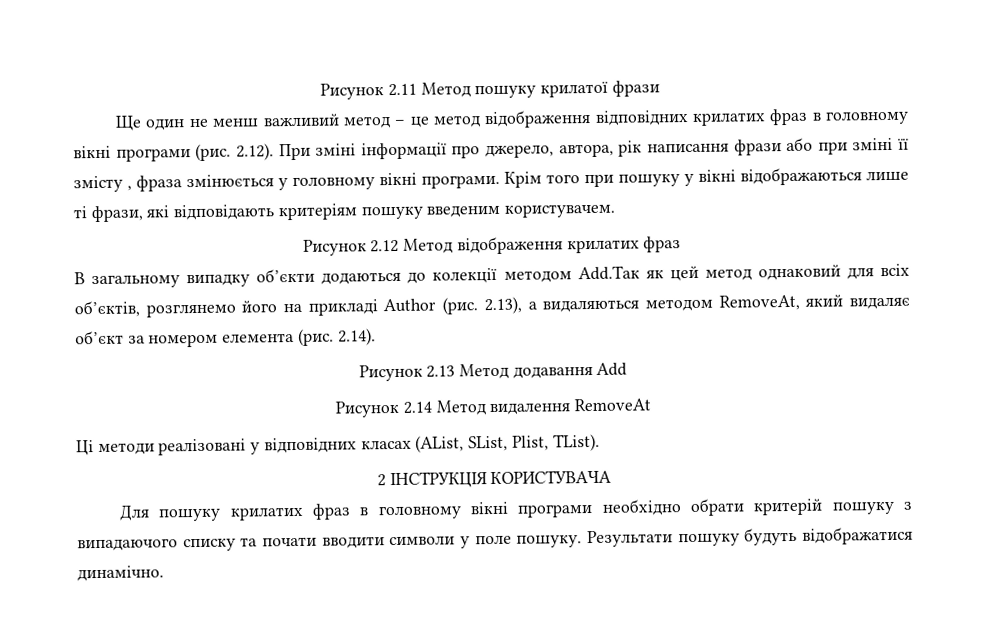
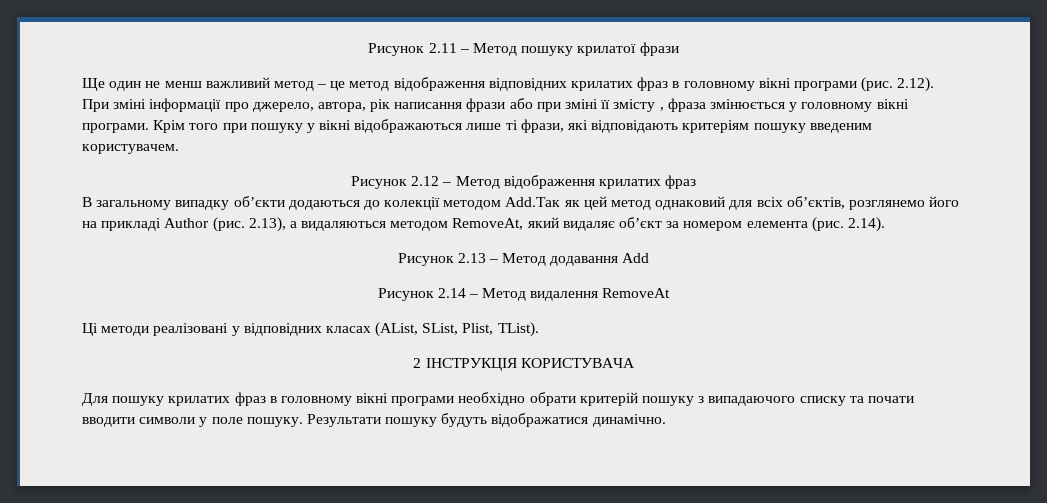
(417, 90) none -> [459,49,469,53] –
(400, 246) none -> [442,182,452,186] –
(456, 371) none -> [488,259,498,263] –
(432, 407) none -> [468,294,478,298] –

